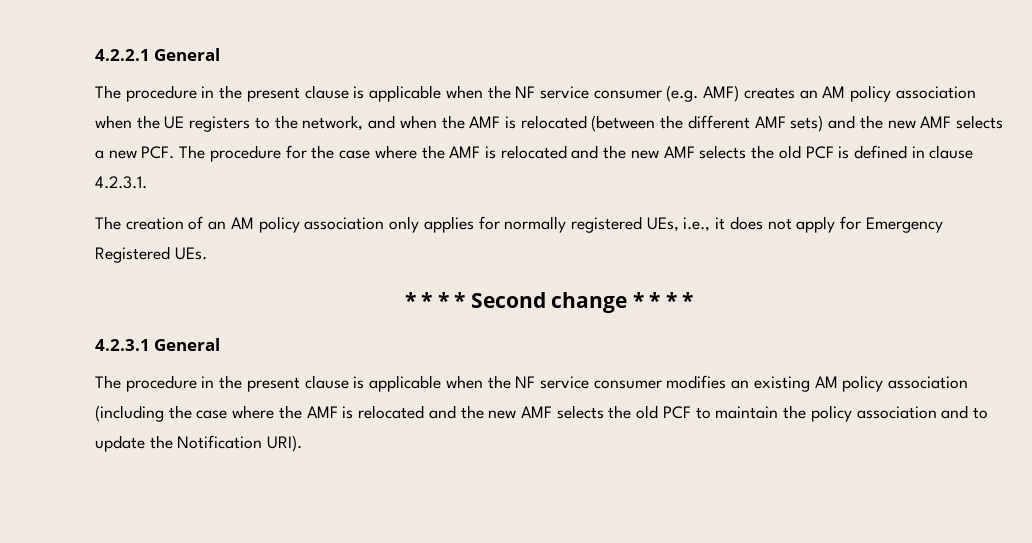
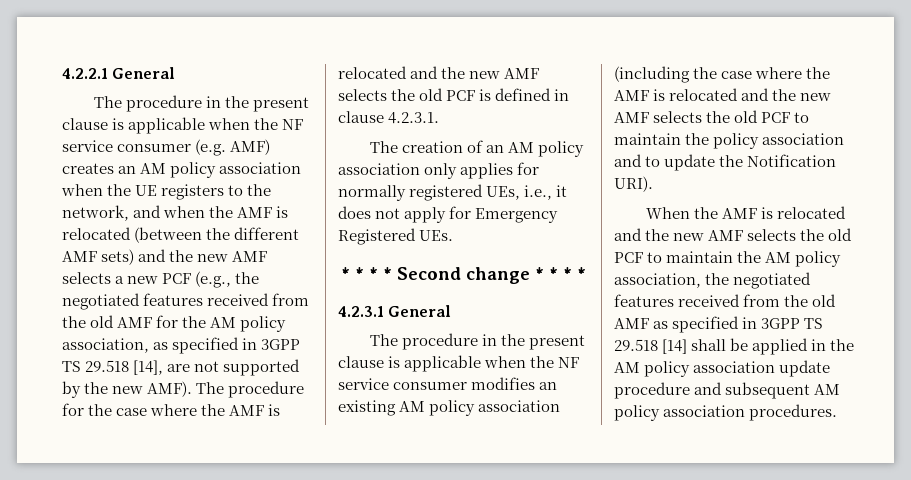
[141,146,175,159] PCF. -> [162,271,260,288] [62,293,310,310] [62,315,287,332] [62,337,301,354] [62,359,301,376] [62,381,193,398] PCF (e.g., the negotiated features received from the old AMF for the AM policy association, as specified in 3GPP TS 29.518 [14], are not supported by the new AMF).
(303, 443) none -> [646,206,847,219] [614,228,853,241] [614,251,842,267] [614,272,812,289] [614,294,837,307] [614,316,824,333] [614,338,855,355] [614,360,831,377] [614,382,841,399] [614,404,838,421] // When the AMF is relocated and the new AMF selects the old PCF to maintain the AM policy association, the negotiated features received from the old AMF as specified in 3GPP TS 29.518 [14] shall be applied in the AM policy association update procedure and subsequent AM policy association procedures.

